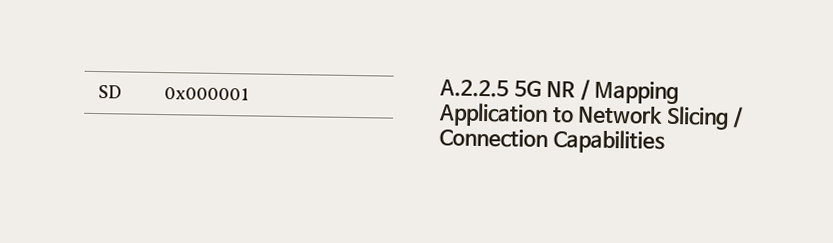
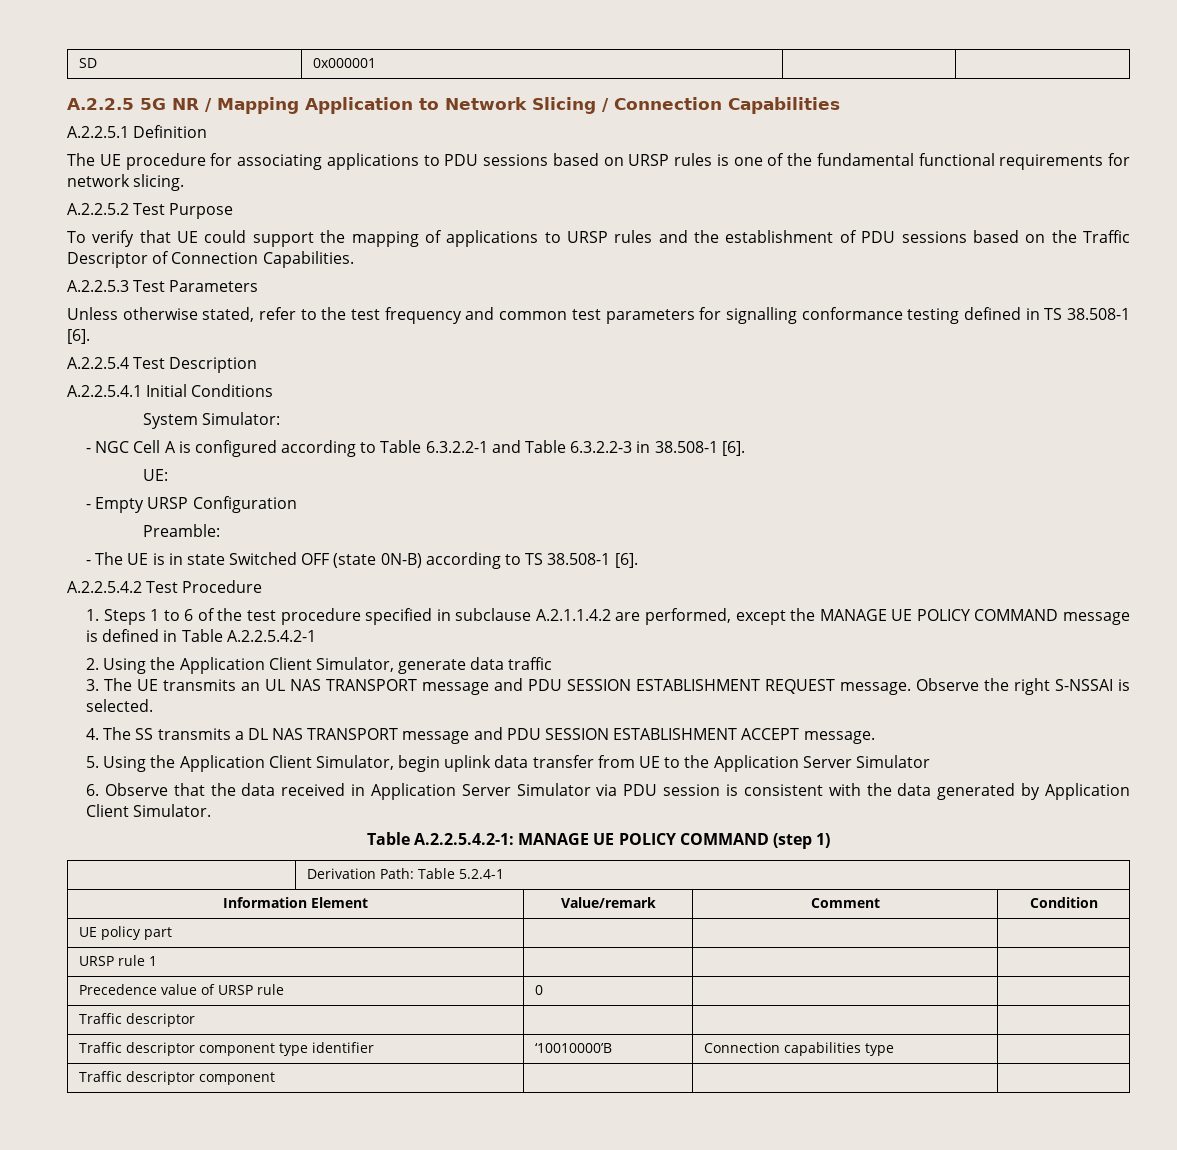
(665, 141) none -> [67,125,208,138] [67,153,1130,170] [67,174,185,191] [67,203,234,219] [67,230,1131,247] [67,251,354,268] [67,280,259,292] [67,307,1131,324] [67,329,90,344] [67,357,258,373] [67,384,274,397] [142,412,281,429] [85,440,745,457] [142,469,168,481] [85,496,297,513] [142,524,220,537] [85,552,638,569] [67,580,263,593] [85,608,1130,625] [85,629,316,642] [85,657,553,674] [85,678,1130,695] [85,699,153,712] [85,727,875,744] [85,755,930,772] [85,783,1130,800] [85,804,212,817] [366,832,831,849] [306,868,504,879] [223,897,368,908] [560,897,656,908] [810,898,880,908] [1029,897,1098,908] [78,926,172,940] [78,955,157,966] [78,984,284,995] [534,985,543,995] [78,1013,195,1027] [78,1042,374,1056] [534,1043,612,1053] [703,1042,894,1056] [78,1071,275,1085] // A.2.2.5.1 Definition // The UE procedure for associating applications to PDU sessions based on URSP rules is one of the fundamental functional requirements for network slicing. // A.2.2.5.2 Test Purpose // To verify that UE could support the mapping of applications to URSP rules and the establishment of PDU sessions based on the Traffic Descriptor of Connection Capabilities. // A.2.2.5.3 Test Parameters // Unless otherwise stated, refer to the test frequency and common test parameters for signalling conformance testing defined in TS 38.508-1 [6]. // A.2.2.5.4 Test Description // A.2.2.5.4.1 Initial Conditions // System Simulator: // - NGC Cell A is configured according to Table 6.3.2.2-1 and Table 6.3.2.2-3 in 38.508-1 [6]. // UE: // - Empty URSP Configuration // Preamble: // - The UE is in state Switched OFF (state 0N-B) according to TS 38.508-1 [6]. // A.2.2.5.4.2 Test Procedure // 1. Steps 1 to 6 of the test procedure specified in subclause A.2.1.1.4.2 are performed, except the MANAGE UE POLICY COMMAND message is defined in Table A.2.2.5.4.2-1 // 2. Using the Application Client Simulator, generate data traffic // 3. The UE transmits an UL NAS TRANSPORT message and PDU SESSION ESTABLISHMENT REQUEST message. Observe the right S-NSSAI is selected. // 4. The SS transmits a DL NAS TRANSPORT message and PDU SESSION ESTABLISHMENT ACCEPT message. // 5. Using the Application Client Simulator, begin uplink data transfer from UE to the Application Server Simulator // 6. Observe that the data received in Application Server Simulator via PDU session is consistent with the data generated by Application Client Simulator. // Table A.2.2.5.4.2-1: MANAGE UE POLICY COMMAND (step 1) // | Derivation Path: Table 5.2.4-1 // Information Element | Value/remark | Comment | Condition // UE policy part | | | // URSP rule 1 | | | // Precedence value of URSP rule | 0 | | // Traffic descriptor | | | // Traffic descriptor component type identifier | ‘10010000’B | Connection capabilities type | // Traffic descriptor component | | |

